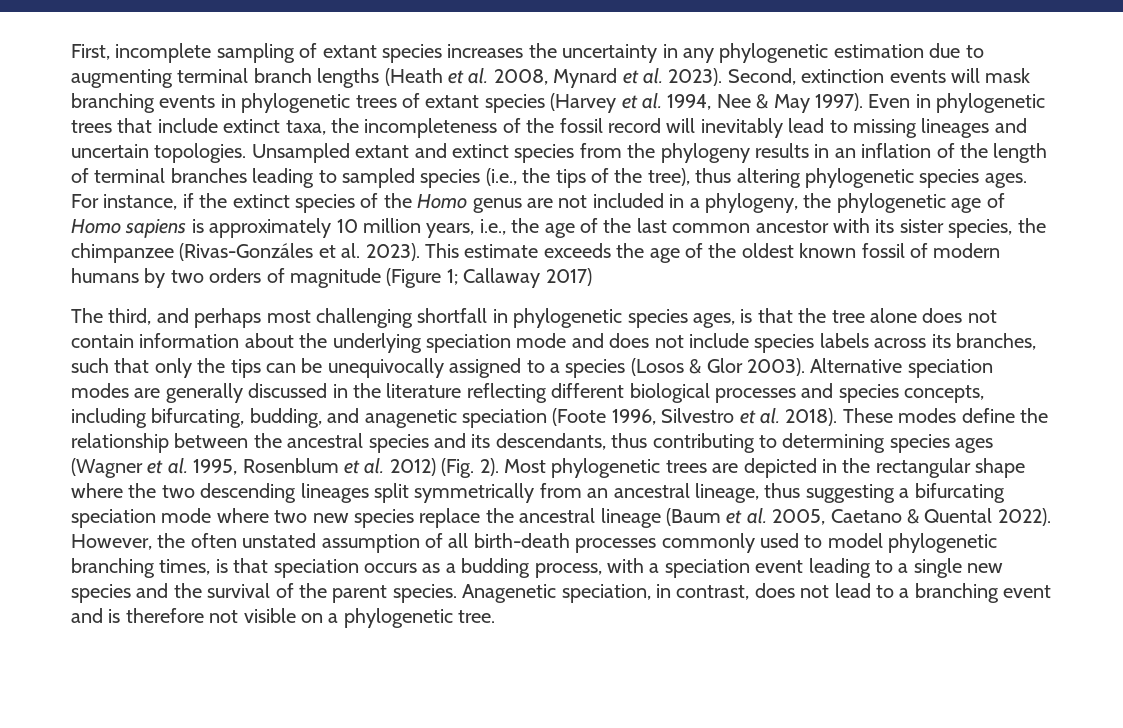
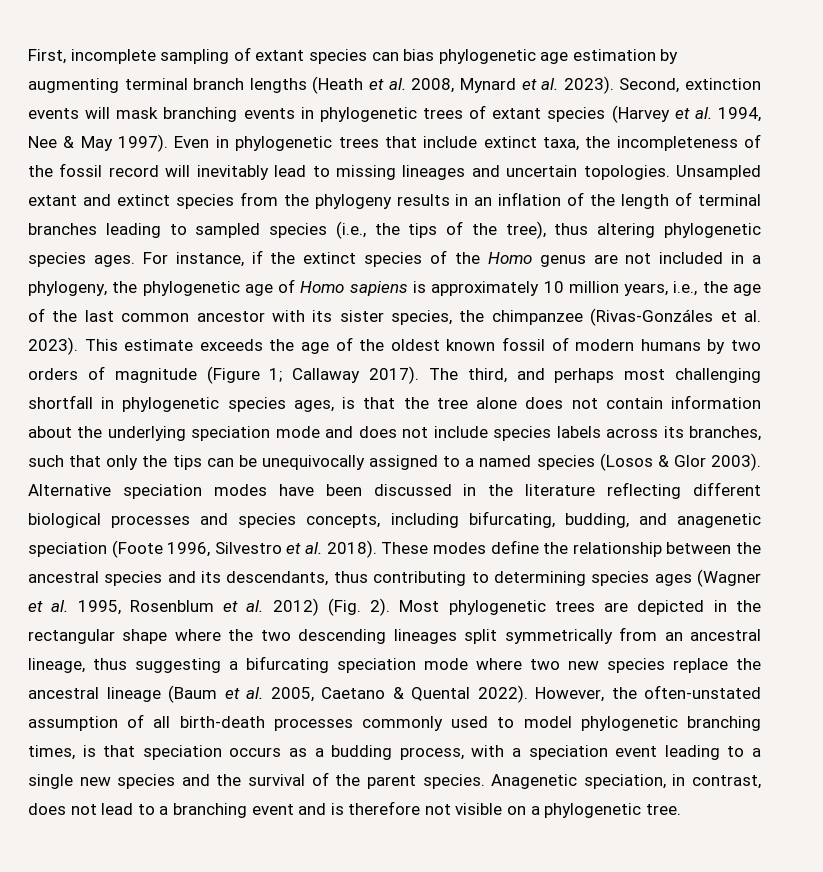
[447,43,984,63] increases the uncertainty in any phylogenetic estimation due to -> [371,49,679,64] can bias phylogenetic age estimation by
[545,268,592,286] 2017) // -> [368,366,419,384] 2017).
(560, 368) none -> [479,455,532,467] named
[134,383,243,403] are generally -> [278,484,362,496] have been
[190,533,317,548] often unstated -> [644,685,761,699] often-unstated

